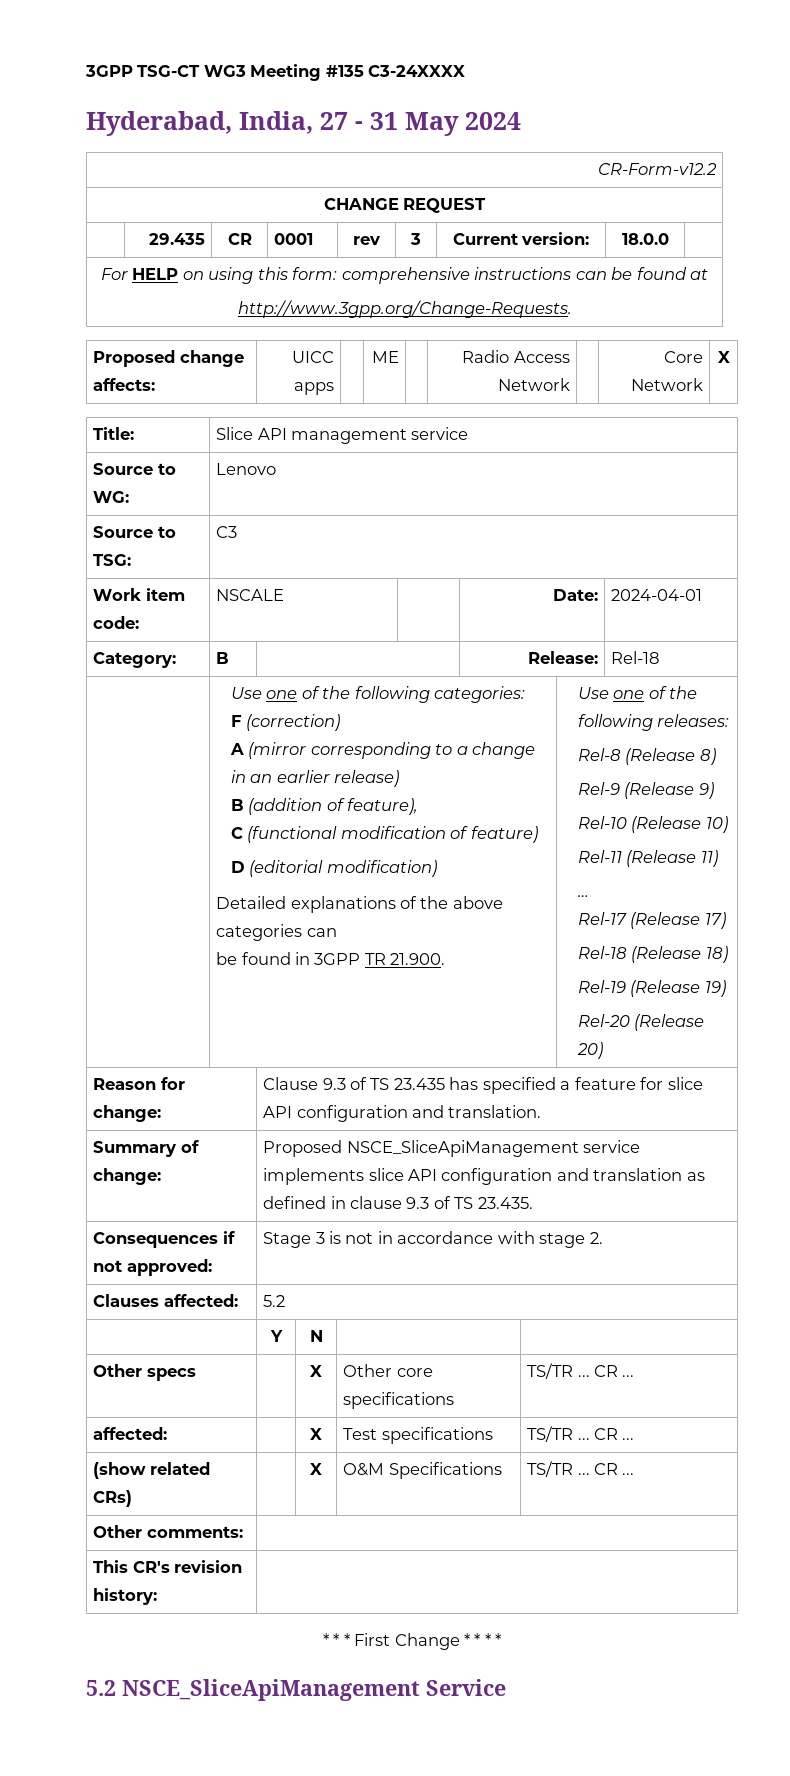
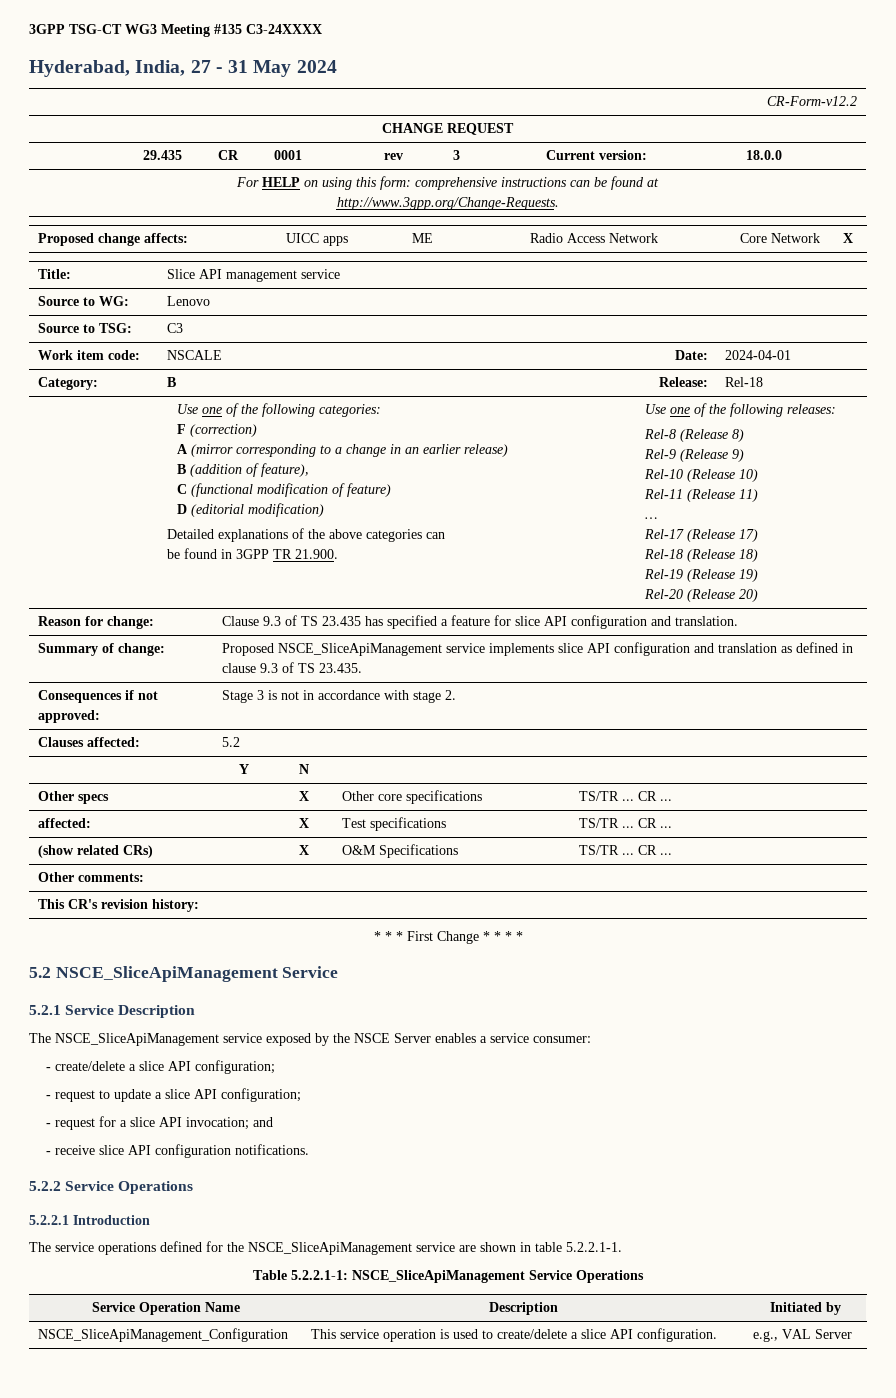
(506, 1687) none -> [29,1005,196,1018] [29,1033,591,1046] [45,1060,275,1074] [45,1088,301,1102] [45,1116,273,1130] [45,1144,309,1158] [29,1181,194,1194] [29,1215,150,1225] [29,1241,622,1255] [253,1270,644,1283] [92,1302,240,1315] [489,1302,558,1315] [770,1302,841,1315] [37,1328,288,1342] [310,1328,717,1342] [752,1329,852,1342] // 5.2.1 Service Description // The NSCE_SliceApiManagement service exposed by the NSCE Server enables a service consumer: // - create/delete a slice API configuration; // - request to update a slice API configuration; // - request for a slice API invocation; and // - receive slice API configuration notifications. // 5.2.2 Service Operations // 5.2.2.1 Introduction // The service operations defined for the NSCE_SliceApiManagement service are shown in table 5.2.2.1-1. // Table 5.2.2.1-1: NSCE_SliceApiManagement Service Operations // Service Operation Name | Description | Initiated by // NSCE_SliceApiManagement_Configuration | This service operation is used to create/delete a slice API configuration. | e.g., VAL Server

